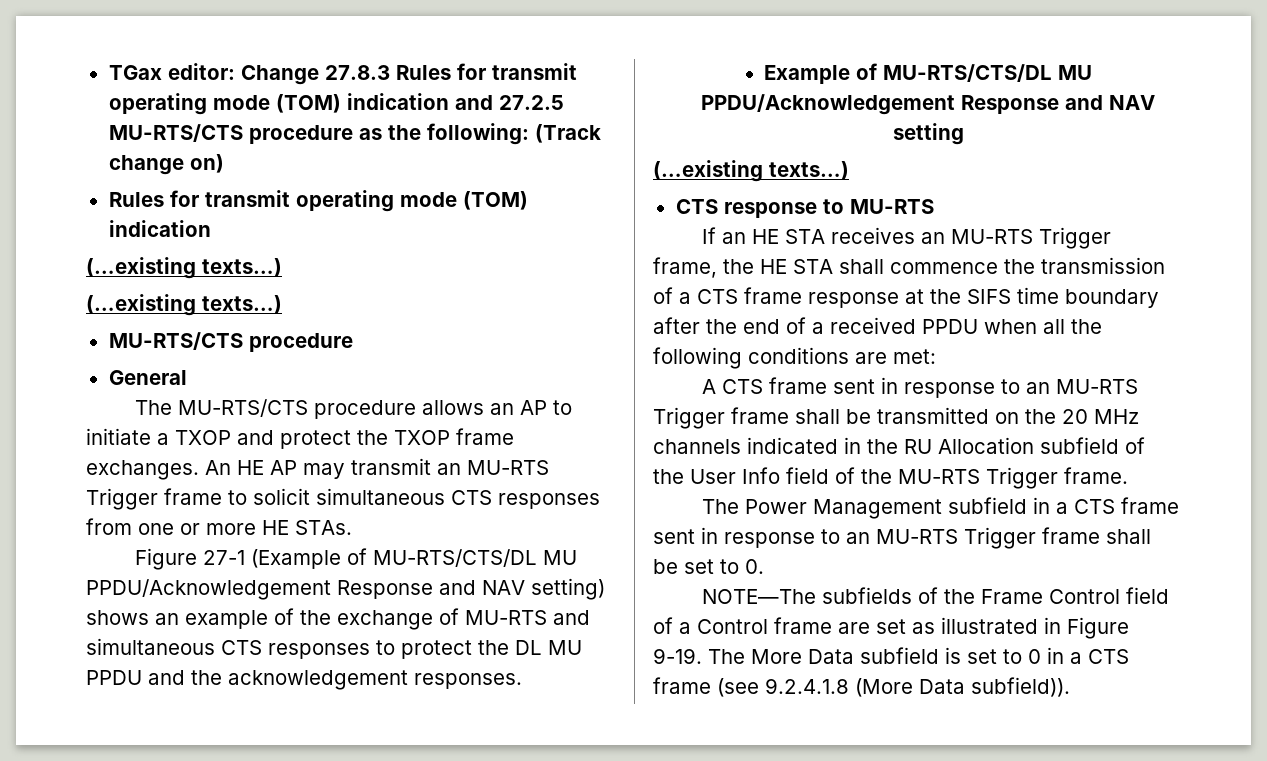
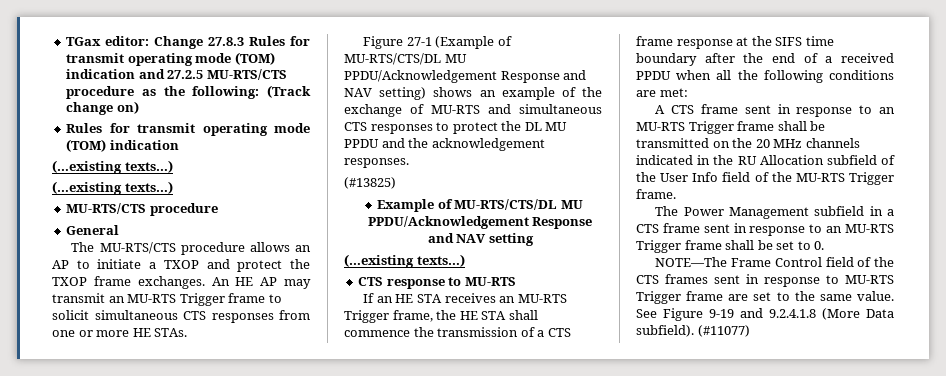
(522, 681) none -> [344,177,396,189] // (#13825)
[822,587,976,604] subfields of the -> (728, 262) none
[679,617,1129,639] [653,647,1129,664] [653,677,759,697] a Control frame are set as illustrated in Figure 9-19. The More Data subfield is set to 0 in a CTS frame (see -> [874,257,894,267] [636,274,894,287] [636,291,894,304] [636,308,763,321] the CTS frames sent in response to MU-RTS Trigger frame are set to the same value. See Figure 9-19 and
[971,677,1070,697] subfield)). -> [636,325,750,337] subfield). (#11077)

